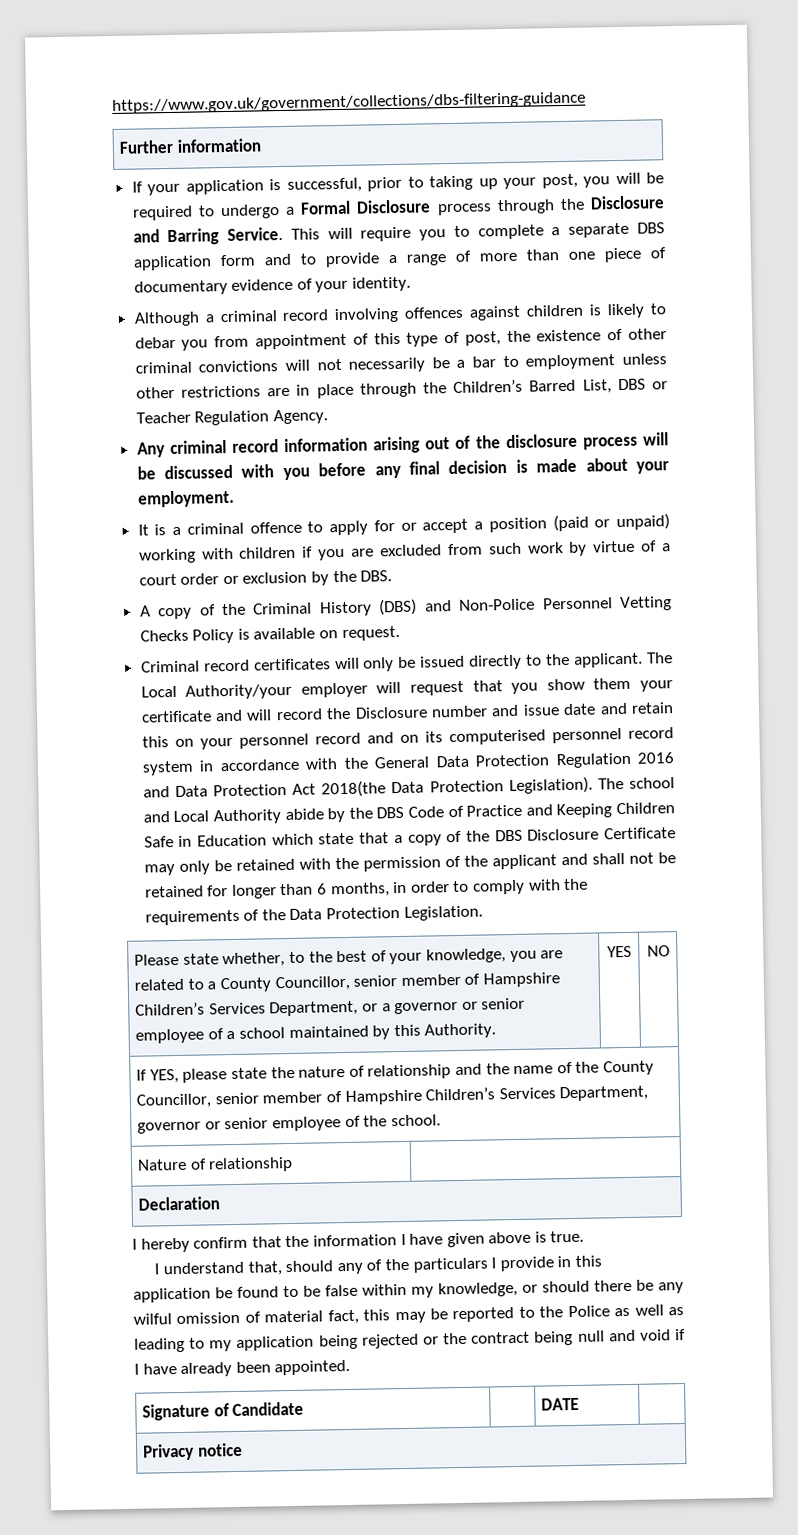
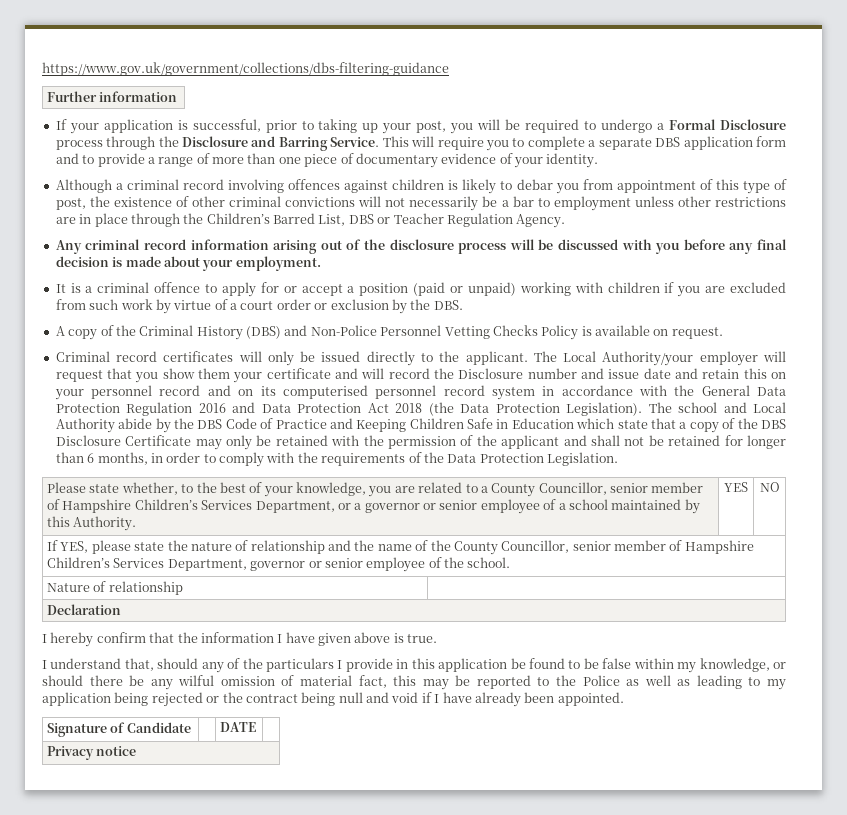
[321,780,387,798] 2018(the -> [395,402,454,416] 2018 (the

